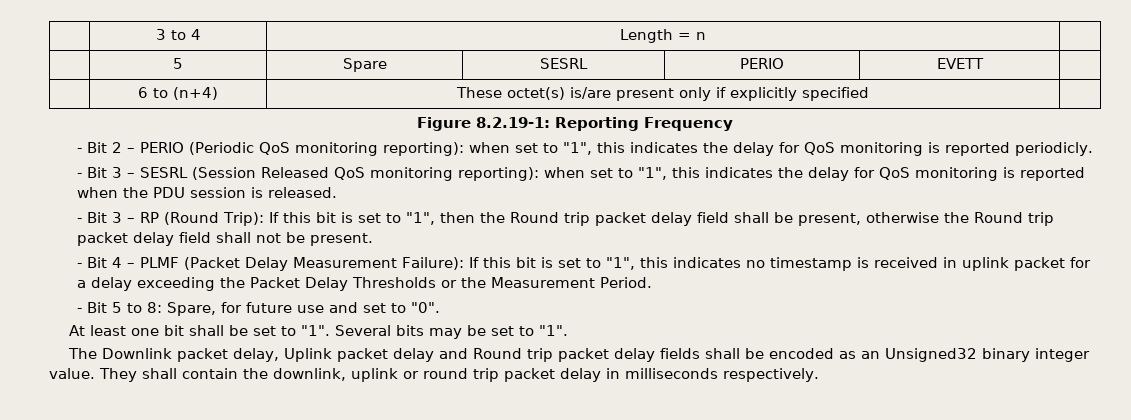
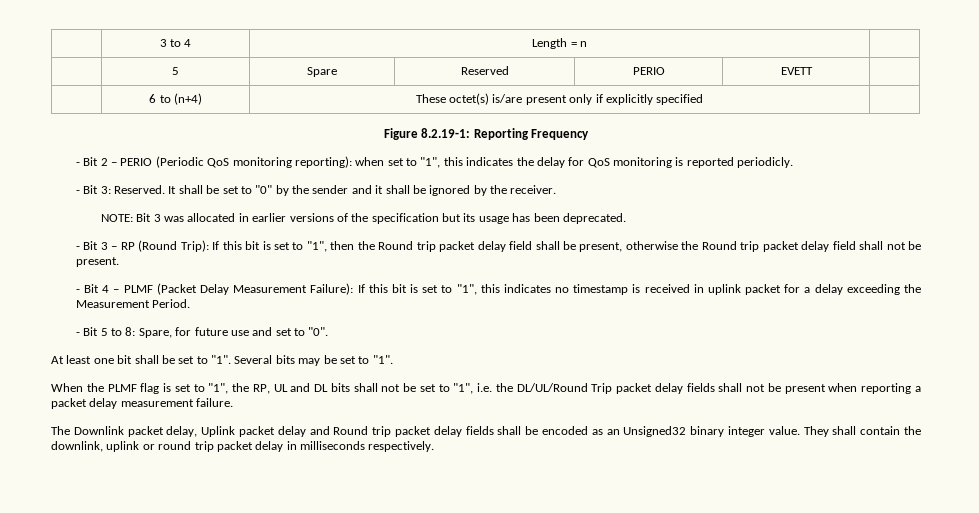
[540,58,588,69] SESRL -> [460,66,509,75] Reserved
[112,167,1086,181] [77,187,338,198] 3 – SESRL (Session Released QoS monitoring reporting): when set to "1", this indicates the delay for QoS monitoring is reported when the PDU session is released. -> [100,185,557,196] [100,213,626,224] 3: Reserved. It shall be set to "0" by the sender and it shall be ignored by the receiver. // NOTE: Bit 3 was allocated in earlier versions of the specification but its usage has been deprecated.
[250,277,487,291] Packet Delay Thresholds or the -> (921, 288) none
(568, 330) none -> [51,383,921,394] [51,398,234,409] // When the PLMF flag is set to "1", the RP, UL and DL bits shall not be set to "1", i.e. the DL/UL/Round Trip packet delay fields shall not be present when reporting a packet delay measurement failure.

